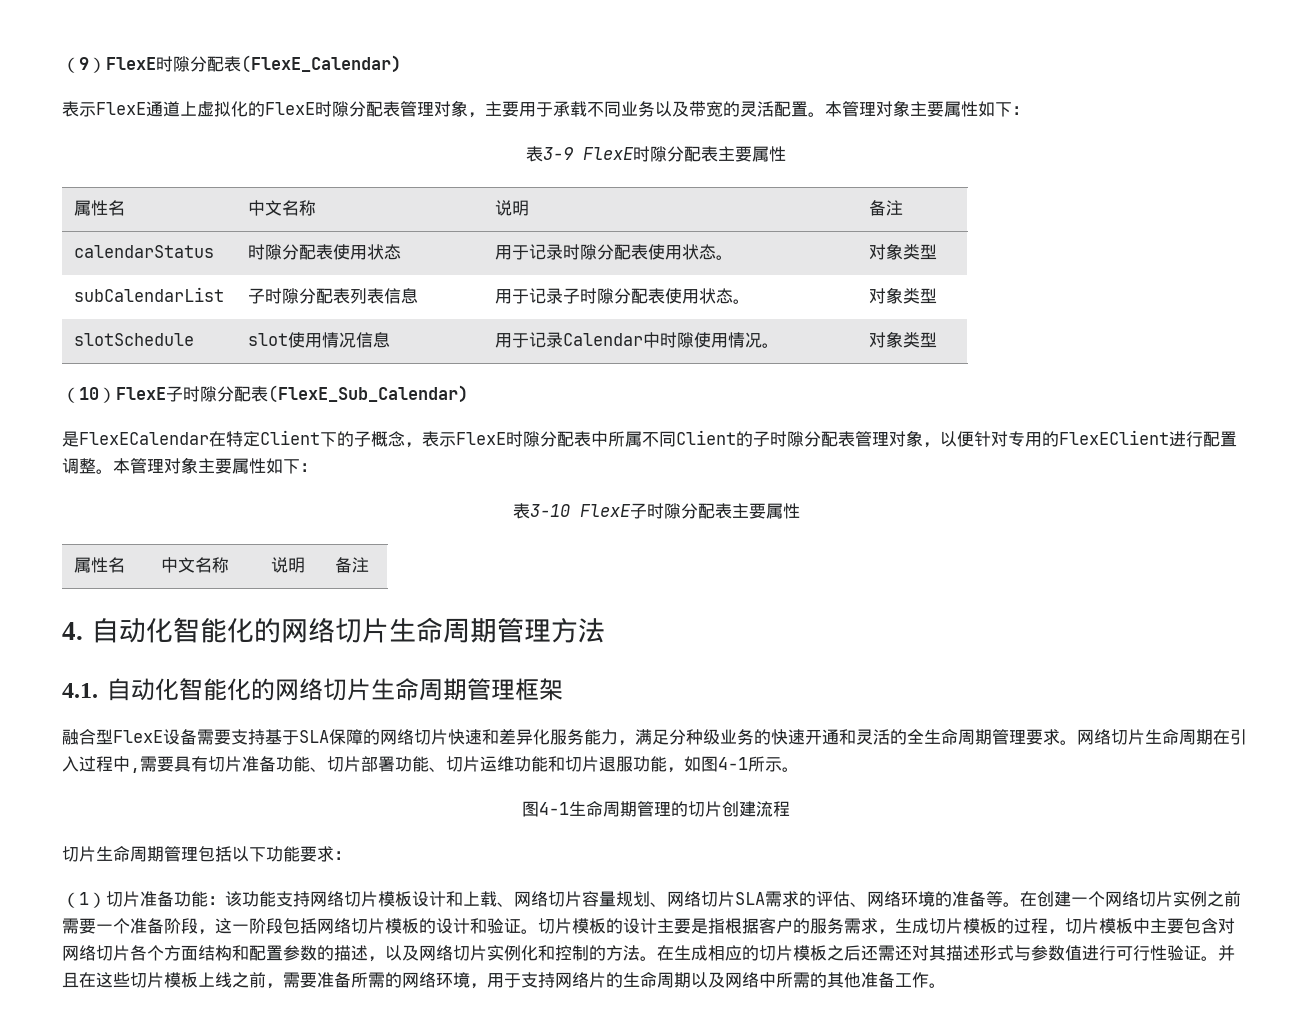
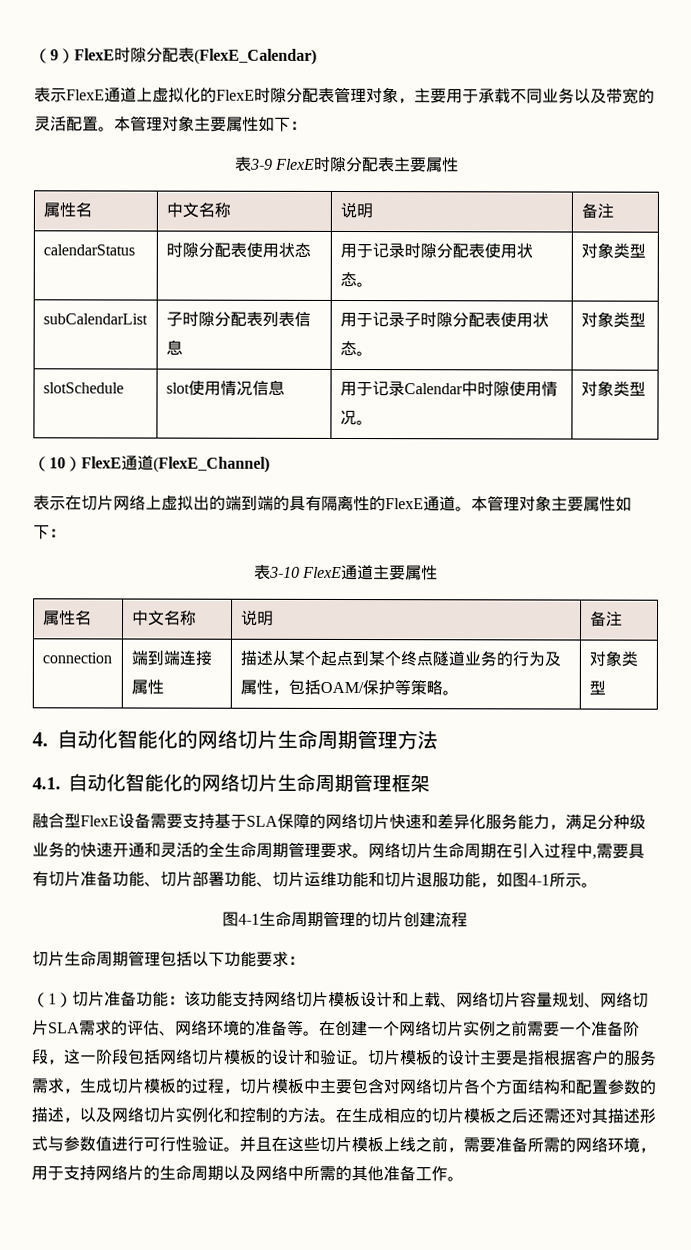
[166,385,468,403] [62,430,1237,448] [62,458,96,474] 子时隙分配表(FlexE_Sub_Calendar) // 是FlexECalendar在特定Client下的子概念，表示FlexE时隙分配表中所属不同Client的子时隙分配表管理对象，以便针对专用的FlexEClient进行配置调整 -> [121,455,270,473] [33,494,456,512] 通道(FlexE_Channel) // 表示在切片网络上虚拟出的端到端的具有隔离性的FlexE通道
[629,503,800,519] [73,557,125,573] [160,557,229,573] [270,557,305,573] [334,557,369,573] 子时隙分配表主要属性 // 属性名 | 中文名称 | 说明 | 备注 -> [341,564,439,581] [41,610,92,626] [130,610,197,626] [239,609,274,626] [588,610,623,627] [41,652,112,664] [130,650,212,666] [130,679,164,695] [239,650,561,667] [239,678,459,696] [588,650,638,667] [588,680,606,695] 通道主要属性 // 属性名 | 中文名称 | 说明 | 备注 // connection | 端到端连接属性 | 描述从某个起点到某个终点隧道业务的行为及属性，包括OAM/保护等策略。 | 对象类型

